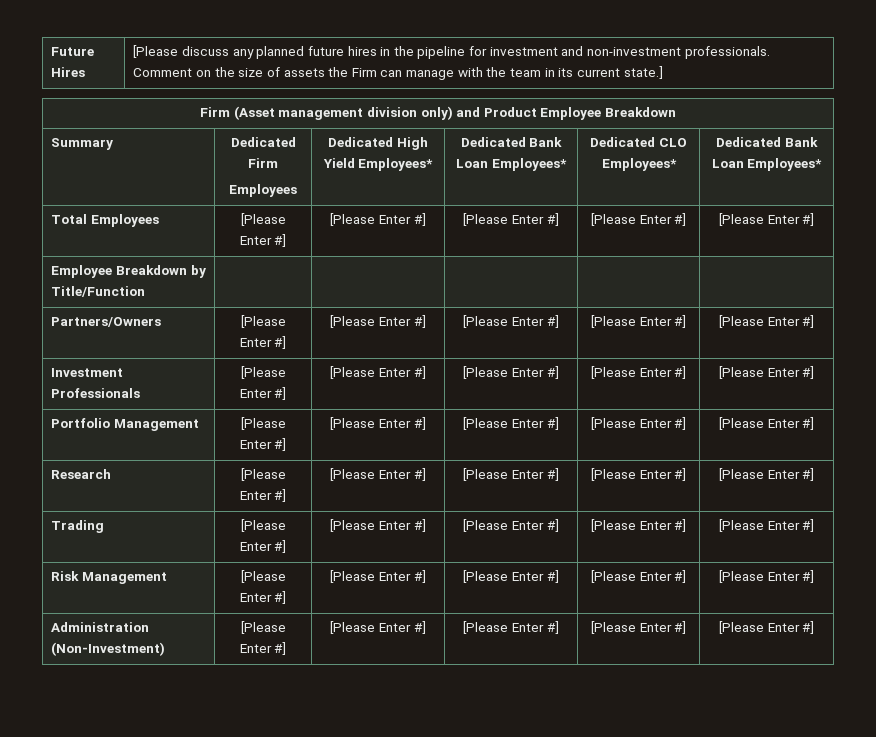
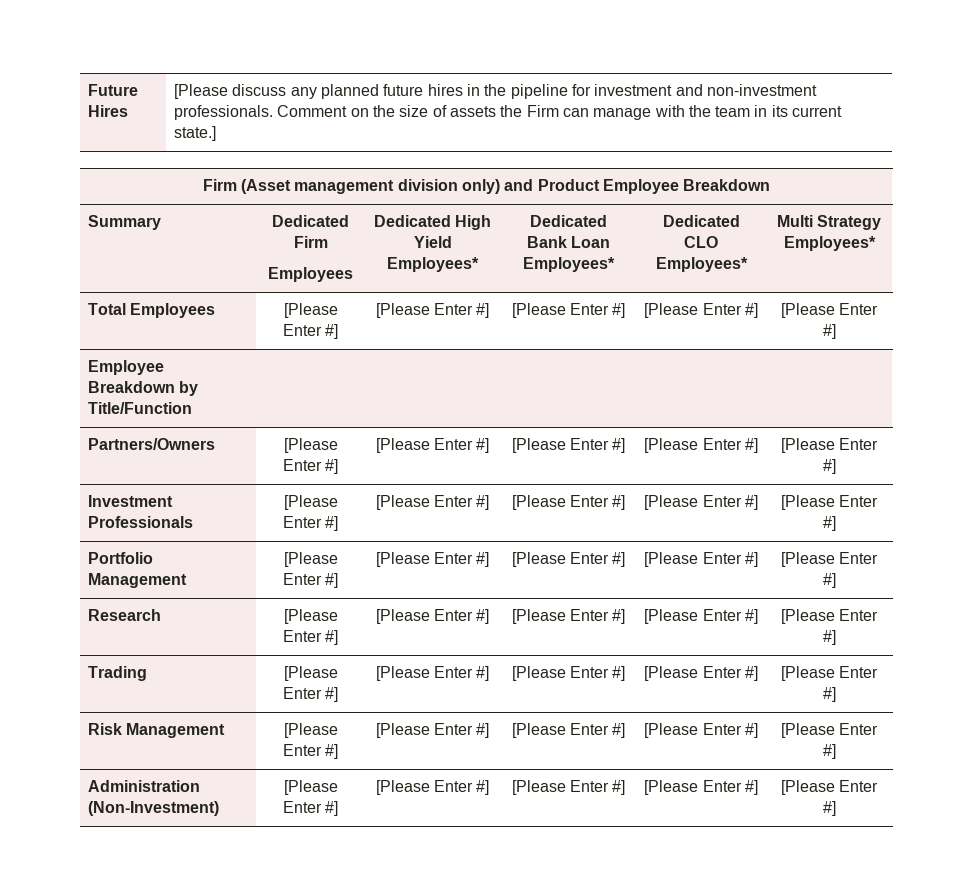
[716,137,818,147] [711,159,744,168] Dedicated Bank Loan -> [776,215,882,230] Multi Strategy

